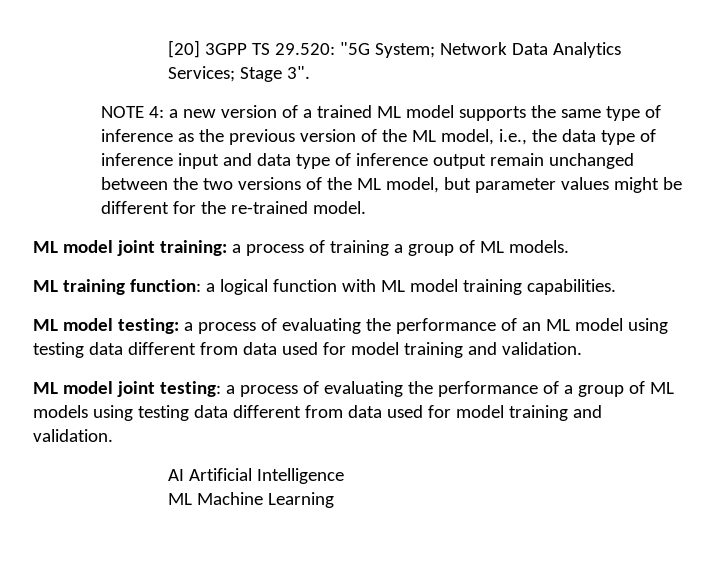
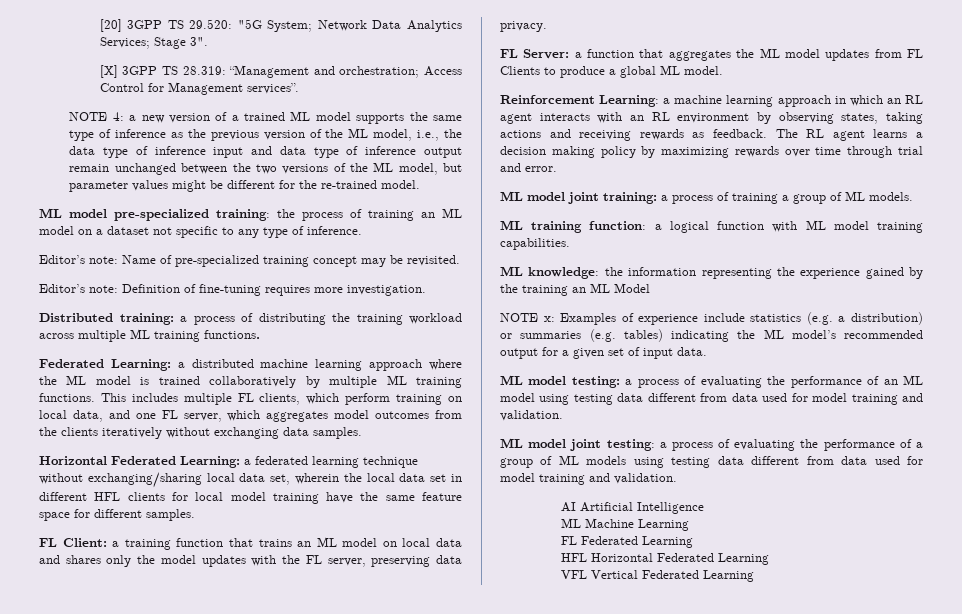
(311, 72) none -> [99,65,463,78] [99,82,299,95] // [X] 3GPP TS 28.319: “Management and orchestration; Access Control for Management services”.
(366, 207) none -> [39,208,462,221] [39,226,362,238] [39,255,460,267] [39,284,426,296] [39,313,462,325] [39,329,260,342] [39,359,462,371] [39,375,463,388] [39,393,463,405] [39,410,462,422] [39,427,362,439] [39,456,418,468] [39,472,463,488] [39,492,463,504] [39,509,195,521] [39,537,462,550] [39,555,463,567] [500,21,547,32] [500,48,923,61] [500,65,723,78] [500,95,923,107] [500,112,923,124] [500,129,924,141] [500,146,923,158] [500,163,557,172] // ML model pre-specialized training: the process of training an ML model on a dataset not specific to any type of inference. // Editor’s note: Name of pre-specialized training concept may be revisited. // Editor’s note: Definition of fine-tuning requires more investigation. // Distributed training: a process of distributing the training workload across multiple ML training functions. // Federated Learning: a distributed machine learning approach where the ML model is trained collaboratively by multiple ML training functions. This includes multiple FL clients, which perform training on local data, and one FL server, which aggregates model outcomes from the clients iteratively without exchanging data samples. // Horizontal Federated Learning: a federated learning technique without exchanging/sharing local data set, wherein the local data set in different HFL clients for local model training have the same feature space for different samples. // FL Client: a training function that trains an ML model on local data and shares only the model updates with the FL server, preserving data privacy. // FL Server: a function that aggregates the ML model updates from FL Clients to produce a global ML model. // Reinforcement Learning: a machine learning approach in which an RL agent interacts with an RL environment by observing states, taking actions and receiving rewards as feedback. The RL agent learns a decision making policy by maximizing rewards over time through trial and error.
(616, 287) none -> [500,266,923,279] [500,283,650,296] [500,312,923,325] [500,329,923,342] [500,347,707,359] // ML knowledge: the information representing the experience gained by the training an ML Model // NOTE x: Examples of experience include statistics (e.g. a distribution) or summaries (e.g. tables) indicating the ML model’s recommended output for a given set of input data.
(335, 500) none -> [560,536,693,548] [560,553,769,565] [560,570,754,582] // FL Federated Learning // HFL Horizontal Federated Learning // VFL Vertical Federated Learning

